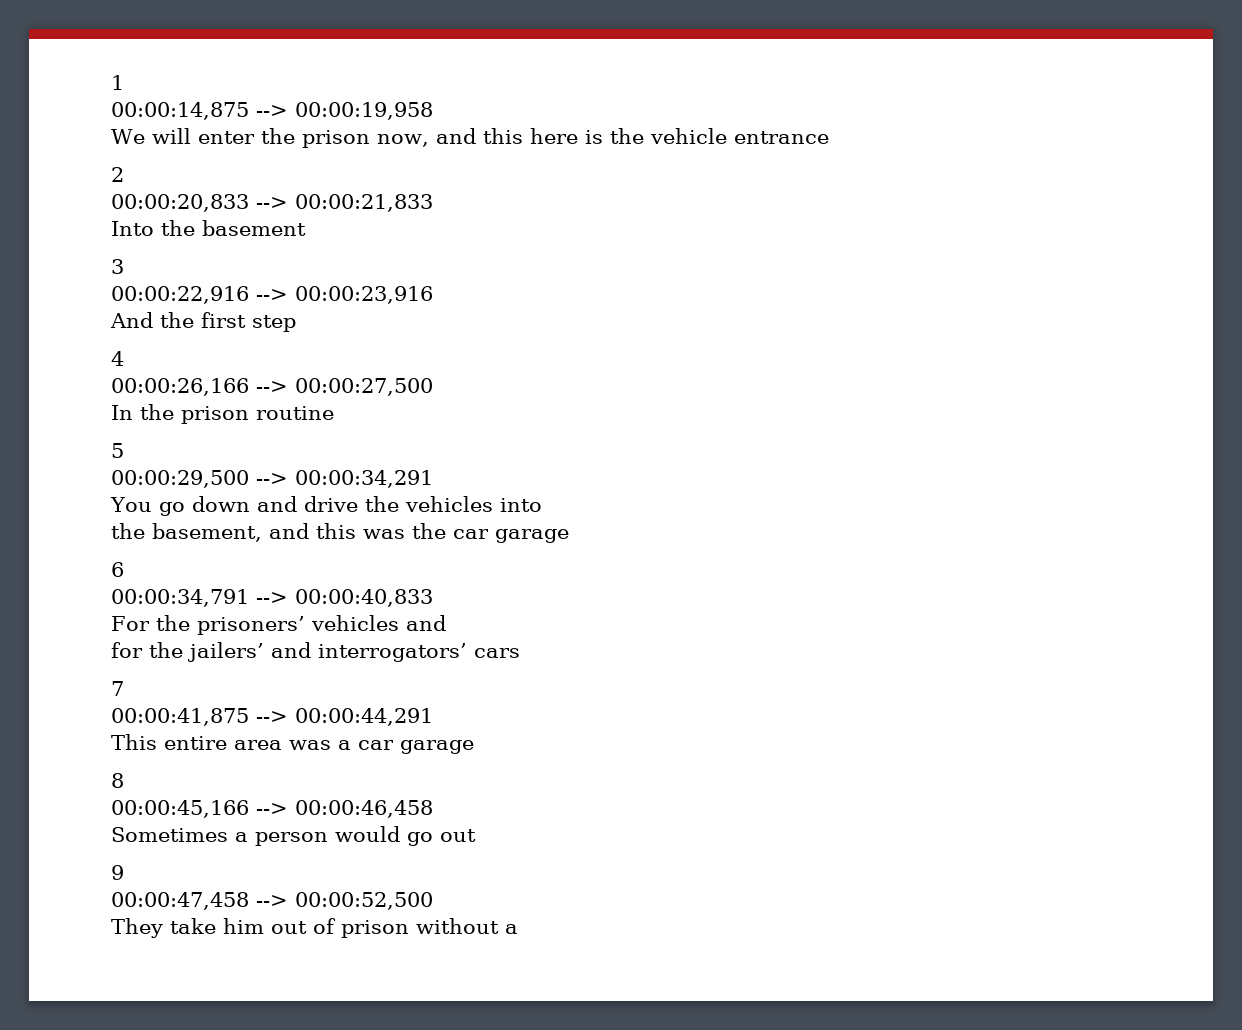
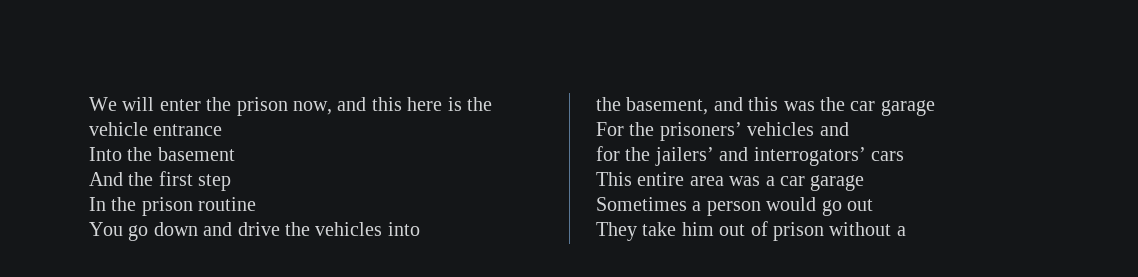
[111,75,124,90] [111,102,433,120] 1 // 00:00:14,875 --> 00:00:19,958 // -> (89, 104) none
[111,167,124,182] [111,194,433,212] // 2 // 00:00:20,833 --> 00:00:21,833 -> (223, 130) none
[111,259,124,274] [111,286,433,304] // 3 // 00:00:22,916 --> 00:00:23,916 -> (235, 154) none
[111,351,124,366] [111,378,433,396] // 4 // 00:00:26,166 --> 00:00:27,500 -> (232, 182) none
[111,443,124,458] [111,470,433,488] // 5 // 00:00:29,500 --> 00:00:34,291 -> (257, 204) none
[111,562,124,577] [111,589,433,607] // 6 // 00:00:34,791 --> 00:00:40,833 -> (935, 108) none
[111,681,124,696] [111,708,433,726] // 7 // 00:00:41,875 --> 00:00:44,291 -> (904, 156) none
[111,773,124,788] [111,800,433,818] // 8 // 00:00:45,166 --> 00:00:46,458 -> (865, 183) none
[111,865,124,880] [111,892,433,910] // 9 // 00:00:47,458 --> 00:00:52,500 -> (873, 205) none

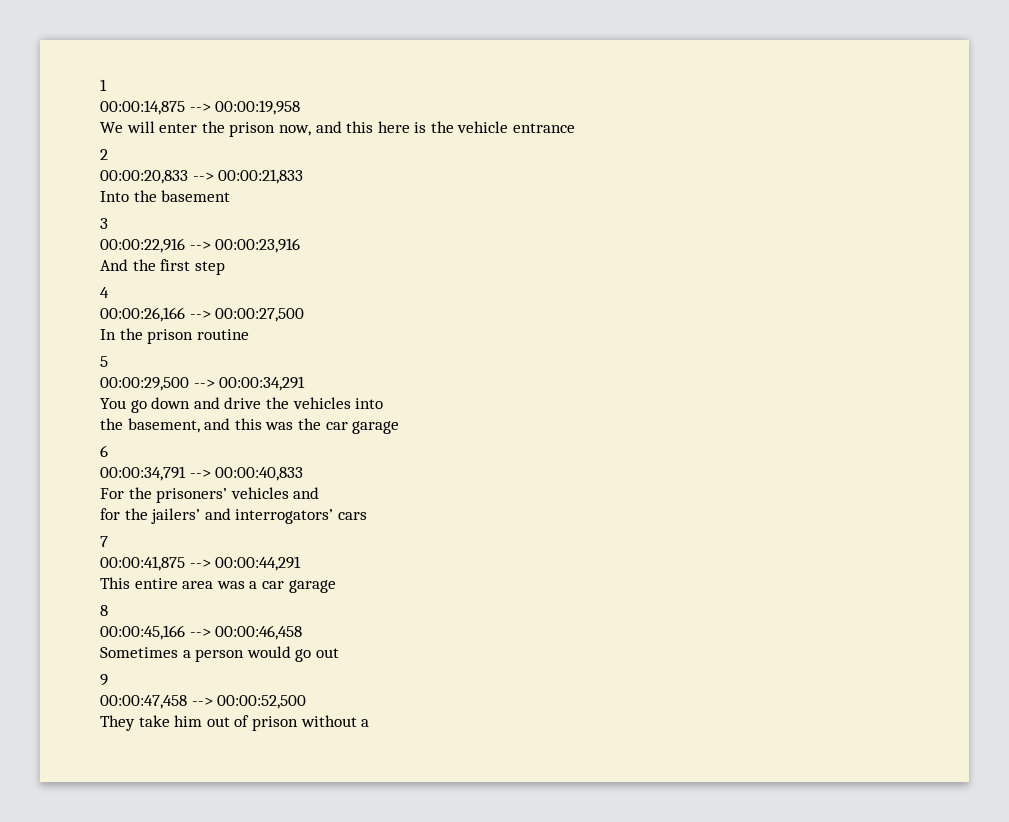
(89, 104) none -> [100,79,107,91] [100,100,301,115] 1 // 00:00:14,875 --> 00:00:19,958 //
(223, 130) none -> [100,149,108,160] [100,169,304,184] // 2 // 00:00:20,833 --> 00:00:21,833
(235, 154) none -> [100,218,108,229] [100,238,301,253] // 3 // 00:00:22,916 --> 00:00:23,916
(232, 182) none -> [100,287,109,298] [100,307,305,322] // 4 // 00:00:26,166 --> 00:00:27,500
(257, 204) none -> [100,356,108,367] [100,376,306,391] // 5 // 00:00:29,500 --> 00:00:34,291
(935, 108) none -> [100,445,108,457] [100,466,304,481] // 6 // 00:00:34,791 --> 00:00:40,833
(904, 156) none -> [100,536,108,547] [100,556,302,571] // 7 // 00:00:41,875 --> 00:00:44,291
(865, 183) none -> [100,605,108,616] [100,625,303,640] // 8 // 00:00:45,166 --> 00:00:46,458
(873, 205) none -> [100,674,108,686] [100,695,307,709] // 9 // 00:00:47,458 --> 00:00:52,500

